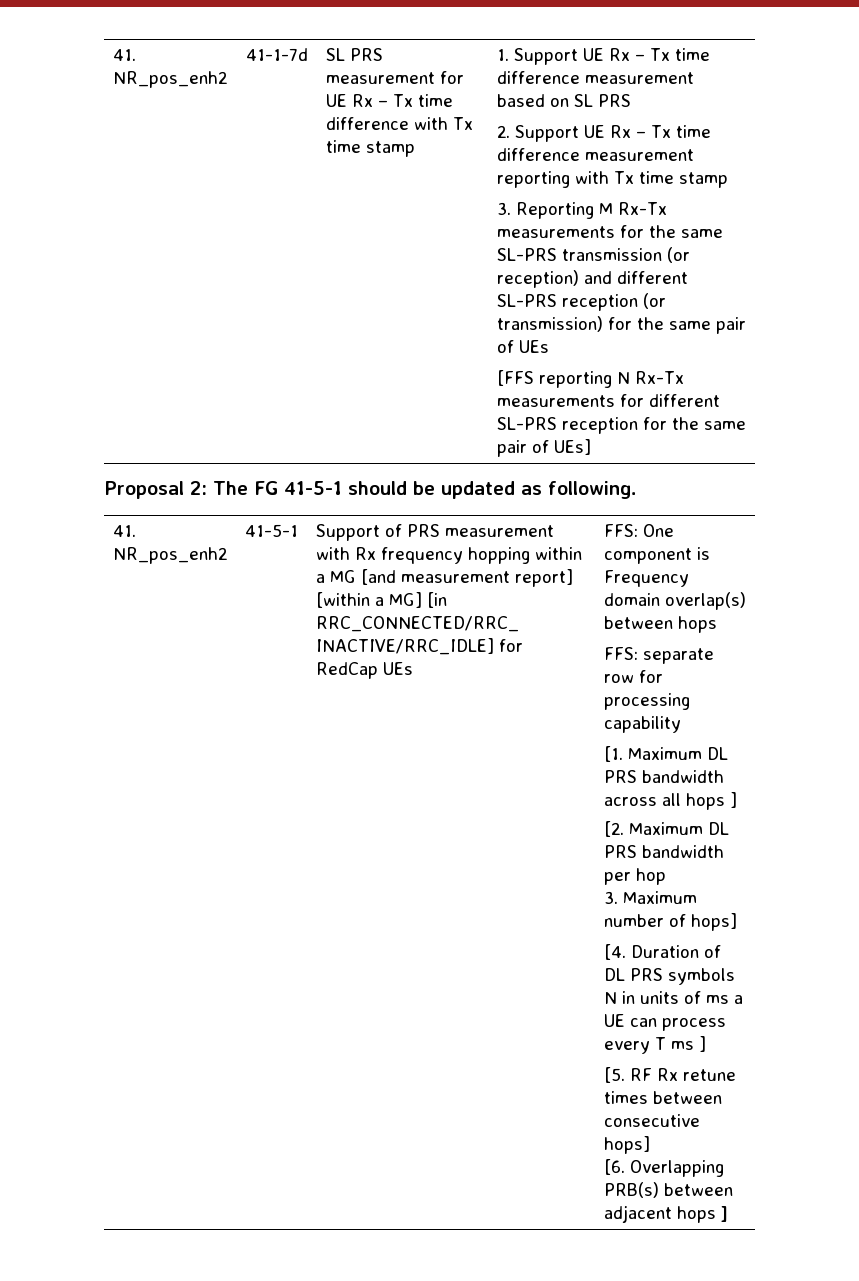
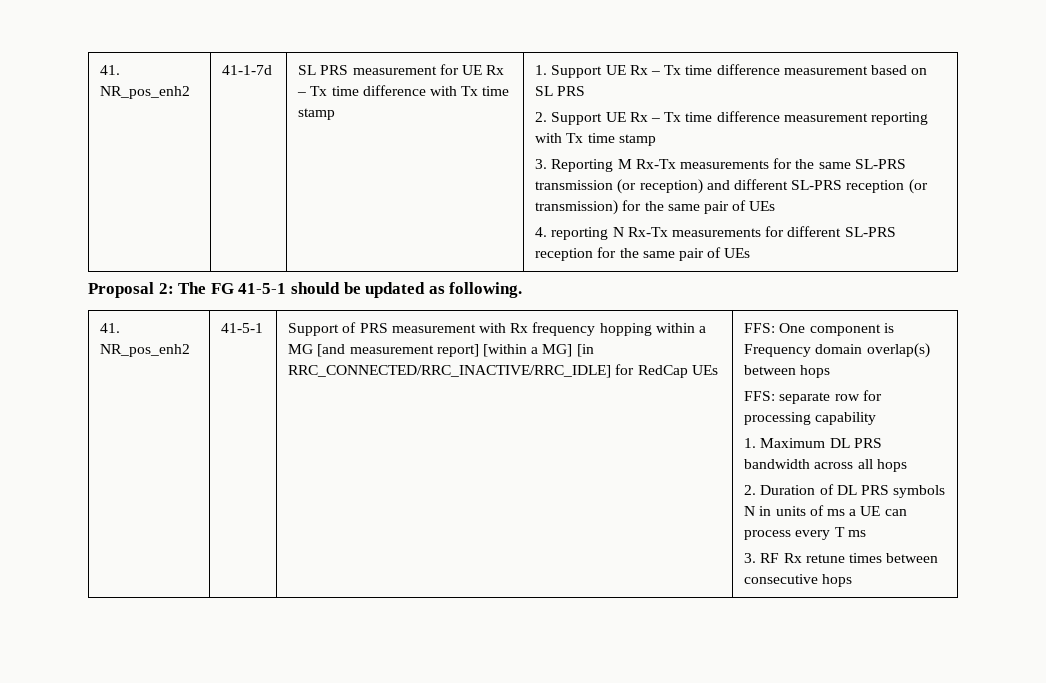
[496,370,534,386] [FFS -> [535,227,548,237] 4.
[553,439,591,455] UEs] -> [724,248,751,258] UEs
[603,746,623,762] [1. -> [744,438,757,448] 1.
[729,792,737,808] [603,821,729,837] [603,845,724,858] [603,868,666,885] [603,891,697,904] [603,913,737,931] [603,944,626,960] ] // [2. Maximum DL PRS bandwidth per hop // 3. Maximum number of hops] // [4. -> [744,485,757,495] // 2.
[698,1036,706,1052] [603,1067,625,1083] ] // [5. -> [744,553,757,563] // 3.
[603,1136,650,1154] [603,1159,724,1177] [603,1182,733,1198] [603,1205,728,1223] hops] // [6. Overlapping PRB(s) between adjacent hops ] -> [822,574,853,587] hops

